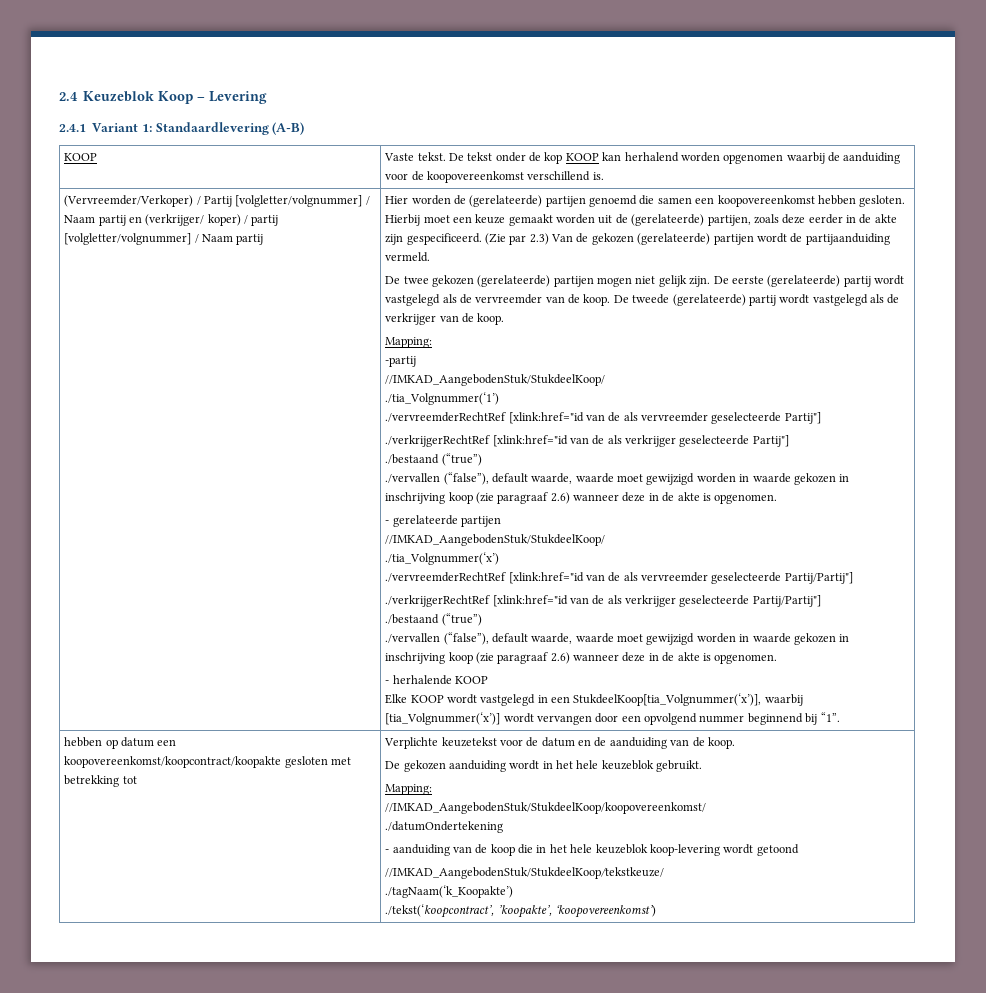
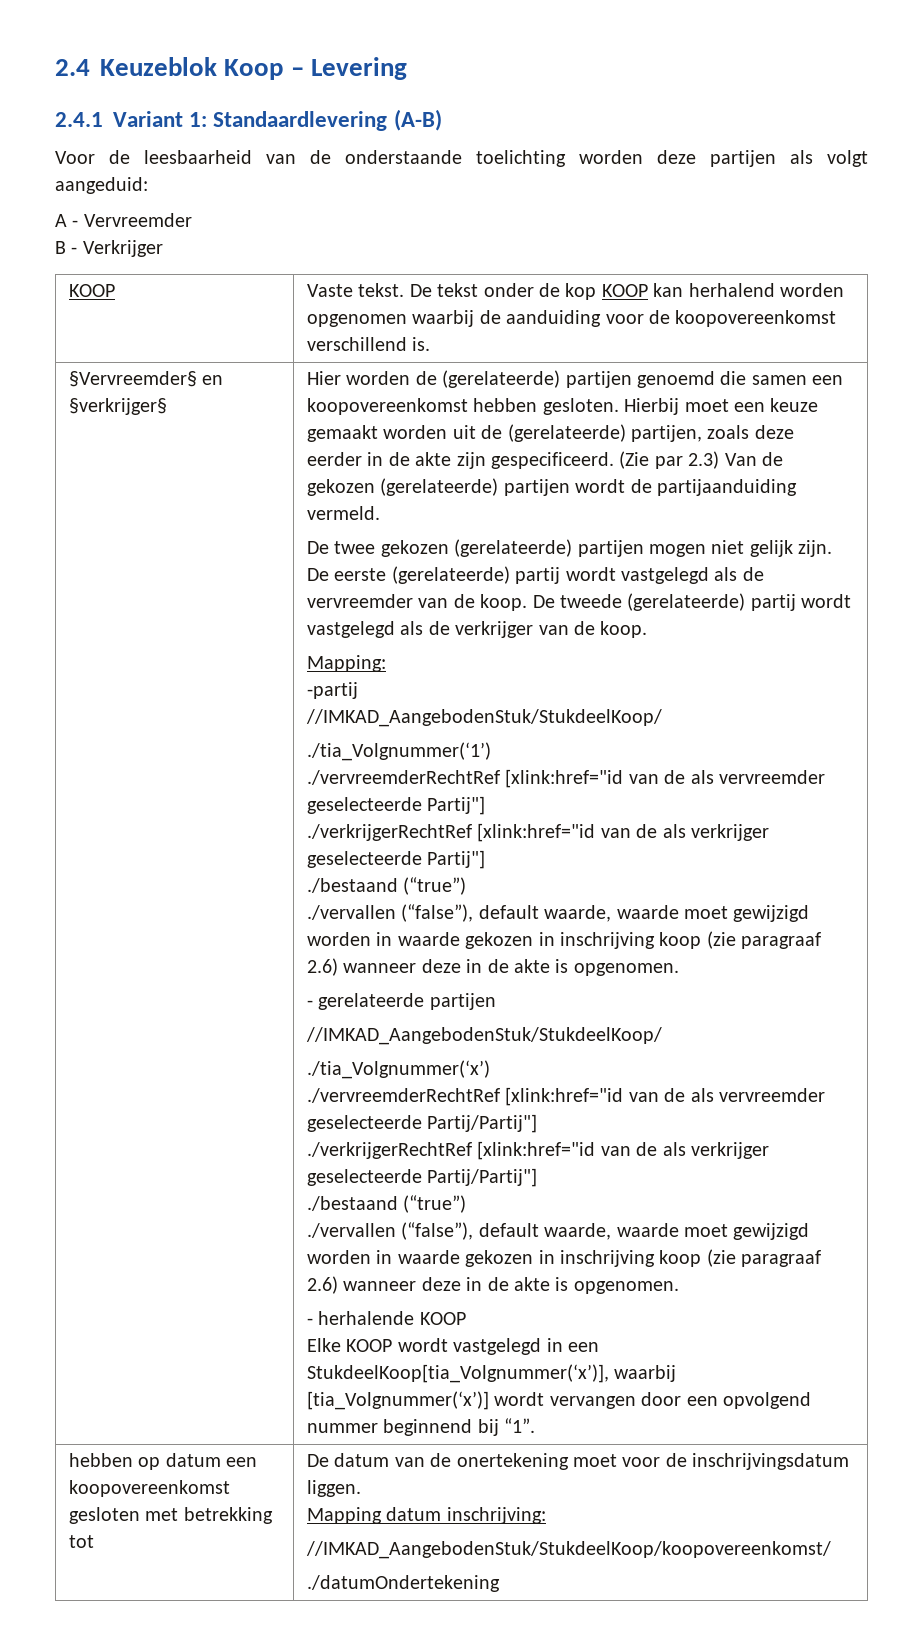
(305, 128) none -> [55,150,868,167] [55,177,148,194] [55,213,192,227] [55,240,163,257] // Voor de leesbaarheid van de onderstaande toelichting worden deze partijen als volgt aangeduid: // A - Vervreemder // B - Verkrijger
[64,195,370,207] [64,214,279,226] [64,233,264,245] (Vervreemder/Verkoper) / Partij [volgletter/volgnummer] / Naam partij en (verkrijger/ koper) / partij [volgletter/volgnummer] / Naam partij -> [68,371,224,387] [68,398,167,415] §Vervreemder§ en §verkrijger§
[64,756,282,768] koopovereenkomst/koopcontract/koopakte -> [68,1480,230,1497] koopovereenkomst
[384,737,735,749] [385,760,703,772] [385,784,433,795] [385,802,707,814] [385,821,504,833] [385,844,799,856] [385,867,665,879] [385,885,514,898] [385,904,656,918] Verplichte keuzetekst voor de datum en de aanduiding van de koop. // De gekozen aanduiding wordt in het hele keuzeblok gebruikt. // Mapping: // //IMKAD_AangebodenStuk/StukdeelKoop/koopovereenkomst/ // ./datumOndertekening // - aanduiding van de koop die in het hele keuzeblok koop-levering wordt getoond // //IMKAD_AangebodenStuk/StukdeelKoop/tekstkeuze/ // ./tagNaam(‘k_Koopakte’) // ./tekst(‘koopcontract’, ’koopakte’, ‘koopovereenkomst’) -> [306,1453,850,1470] [306,1480,361,1497] [306,1507,546,1524] [305,1541,831,1559] [306,1575,500,1592] De datum van de onertekening moet voor de inschrijvingsdatum liggen. // Mapping datum inschrijving: // //IMKAD_AangebodenStuk/StukdeelKoop/koopovereenkomst/ // ./datumOndertekening

